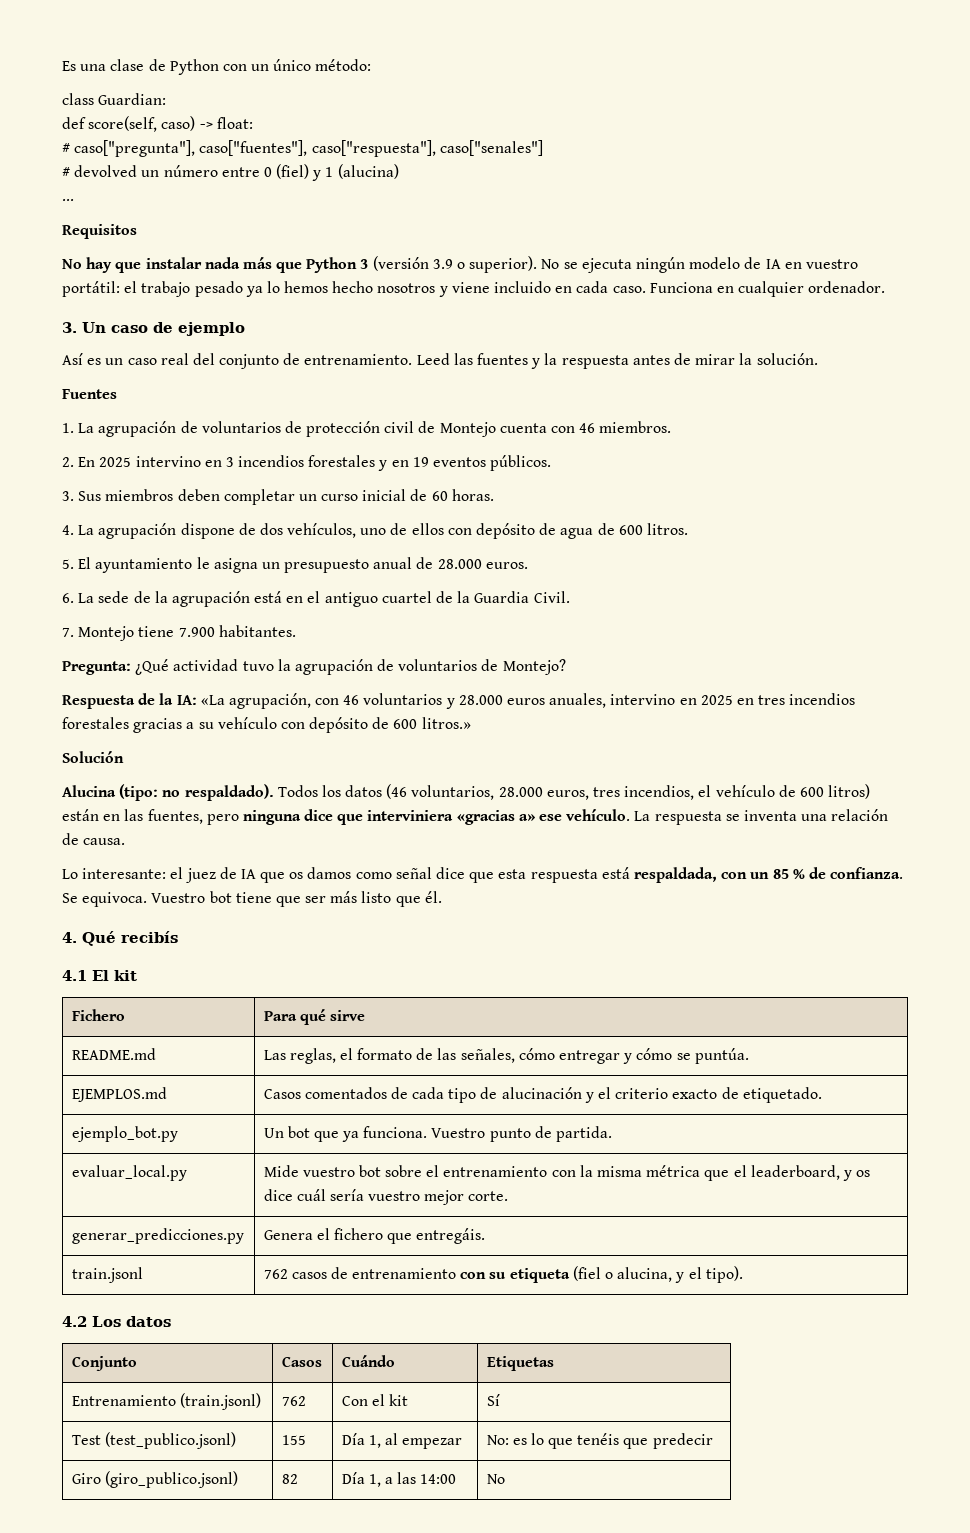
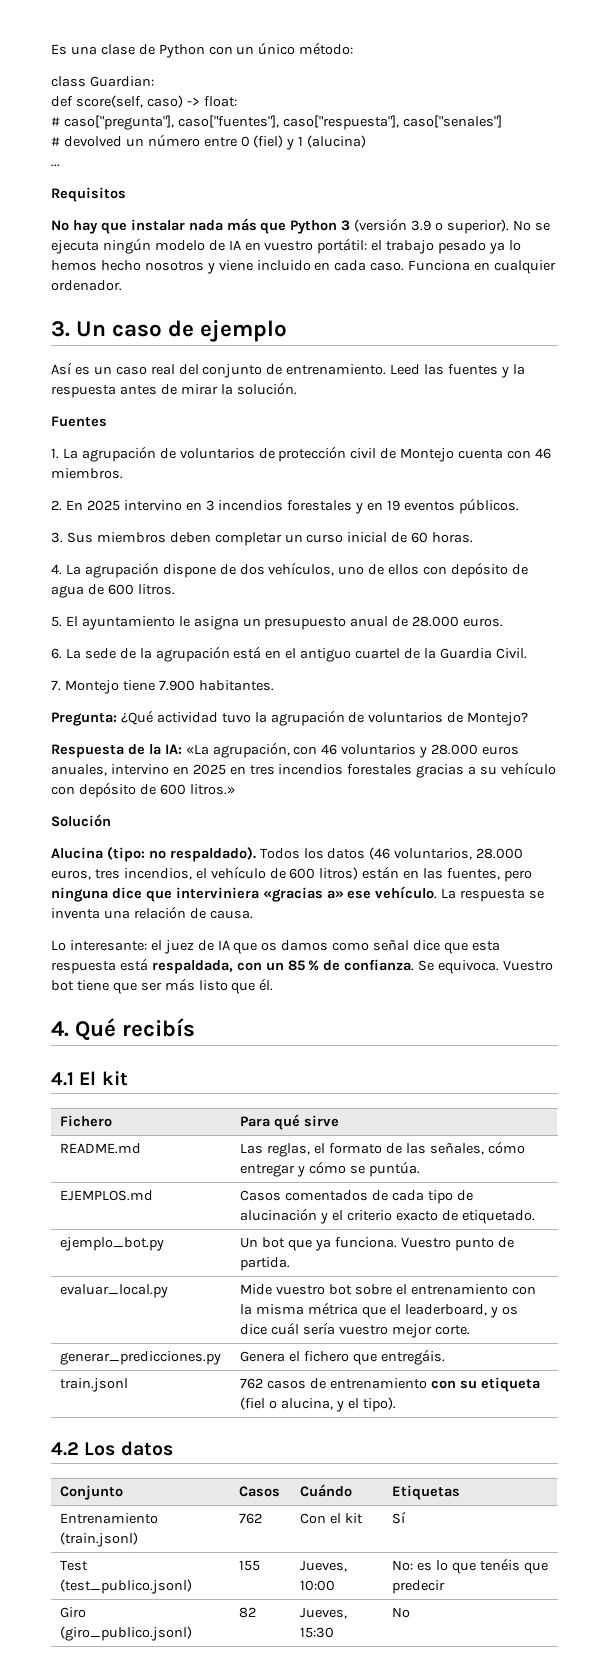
[341,1433,463,1449] Día 1, al empezar -> [300,1560,348,1572] [300,1580,336,1591] Jueves, 10:00
[341,1472,457,1487] Día 1, a las 14:00 -> [300,1607,348,1619] [300,1627,335,1638] Jueves, 15:30

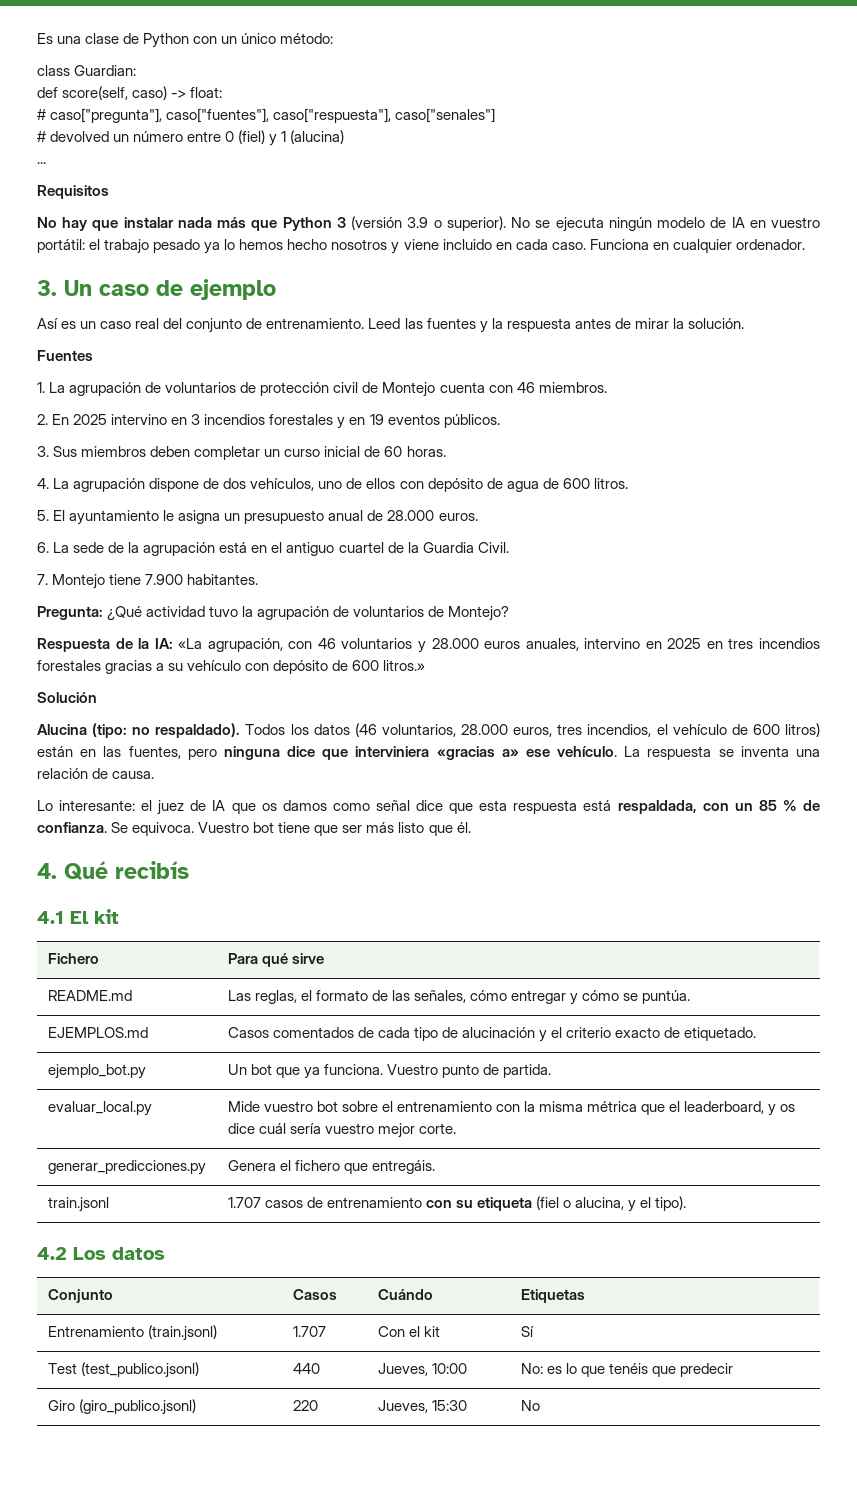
[240,1378,264,1389] 762 -> [227,1197,261,1208] 1.707
[239,1513,263,1524] 762 -> [292,1326,326,1337] 1.707
[239,1560,261,1571] 155 -> [292,1363,320,1374] 440
[239,1607,257,1618] 82 -> [292,1400,318,1411] 220

